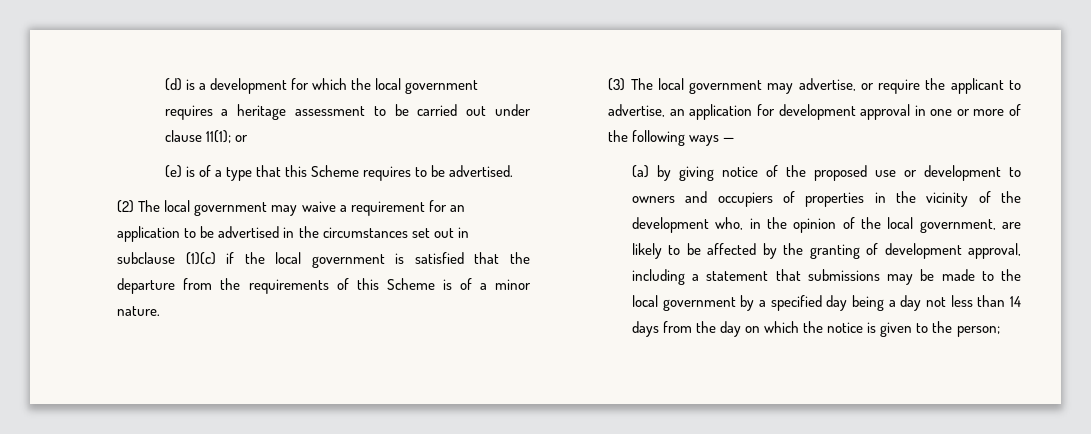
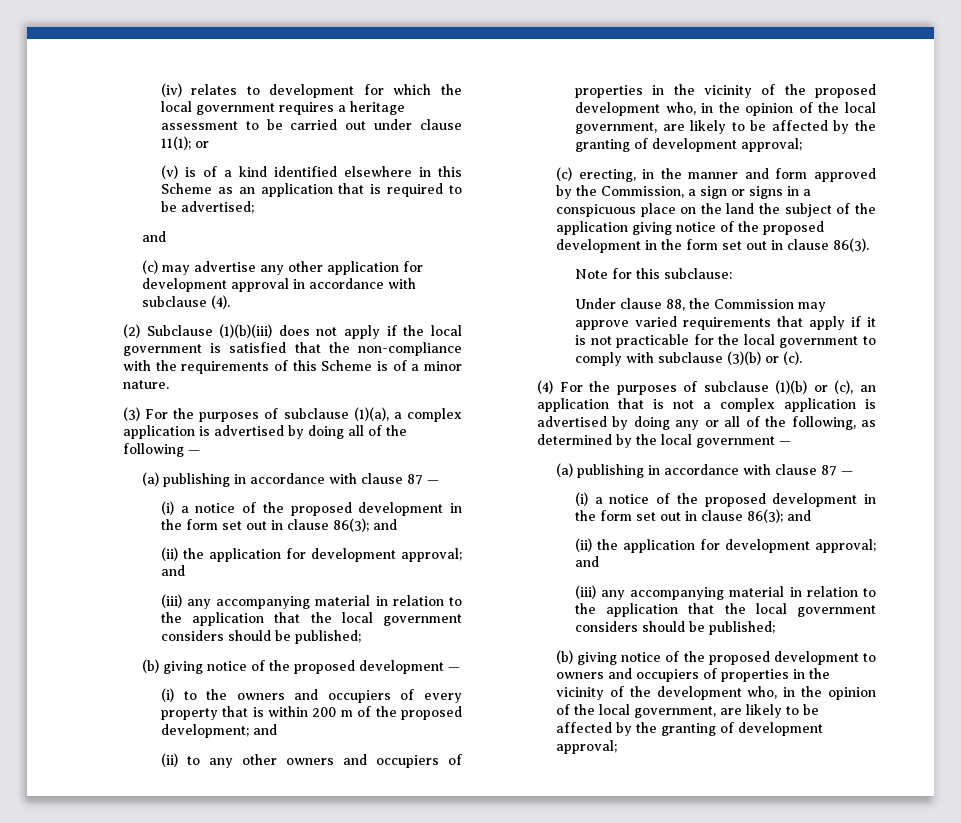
[164,78,206,91] (d) is a -> [160,83,260,97] (iv) relates to
[164,165,514,181] [117,200,465,216] [117,226,469,242] [117,252,216,265] (e) is of a type that this Scheme requires to be advertised. // (2) The local government may waive a requirement for an application to be advertised in the circumstances set out in subclause (1)(c) -> [160,165,462,179] [160,183,462,197] [160,201,254,214] [141,231,166,242] [141,260,423,275] [141,278,416,292] [141,295,230,309] [122,324,381,339] (v) is of a kind identified elsewhere in this Scheme as an application that is required to be advertised; // and // (c) may advertise any other application for development approval in accordance with subclause (4). // (2) Subclause (1)(b)(iii) does not apply
[117,278,213,294] departure from -> [358,342,462,356] [122,360,151,371] non-compliance with
[630,78,1021,94] [608,104,1021,120] [608,130,735,146] [631,165,917,181] The local government may advertise, or require the applicant to advertise, an application for development approval in one or more of the following ways — // (a) by giving notice of the proposed use or -> [145,407,462,422] [122,425,407,439] [122,443,200,457] [141,472,439,487] [160,501,462,516] [160,518,397,532] [160,547,462,562] [160,565,185,576] [160,594,463,609] [160,612,463,626] [160,630,361,644] [141,659,460,674] [160,688,462,703] [160,706,462,720] [160,724,277,738] [160,753,463,768] [574,84,876,98] [574,102,876,116] [574,120,876,134] [574,138,802,152] [555,167,876,182] [555,185,811,199] [555,203,876,217] [555,221,824,235] [555,238,869,253] [574,268,732,279] [574,298,826,312] [574,316,876,330] [574,334,876,348] [574,351,802,366] [536,380,876,395] [536,398,876,412] [536,416,876,430] [536,434,791,448] [555,463,853,478] [574,492,876,507] [574,509,811,523] [574,538,876,553] [574,556,599,567] [574,585,877,600] [574,603,876,617] [574,621,775,635] [555,650,770,665] For the purposes of subclause (1)(a), a complex application is advertised by doing all of the following — // (a) publishing in accordance with clause 87 — // (i) a notice of the proposed development in the form set out in clause 86(3); and // (ii) the application for development approval; and // (iii) any accompanying material in relation to the application that the local government considers should be published; // (b) giving notice of the proposed development — // (i) to the owners and occupiers of every property that is within 200 m of the proposed development; and // (ii) to any other owners and occupiers of properties in the vicinity of the proposed development who, in the opinion of the local government, are likely to be affected by the granting of development approval; // (c) erecting, in the manner and form approved by the Commission, a sign or signs in a conspicuous place on the land the subject of the application giving notice of the proposed development in the form set out in clause 86(3). // Note for this subclause: // Under clause 88, the Commission may approve varied requirements that apply if it is not practicable for the local government to comply with subclause (3)(b) or (c). // (4) For the purposes of subclause (1)(b) or (c), an application that is not a complex application is advertised by doing any or all of the following, as determined by the local government — // (a) publishing in accordance with clause 87 — // (i) a notice of the proposed development in the form set out in clause 86(3); and // (ii) the application for development approval; and // (iii) any accompanying material in relation to the application that the local government considers should be published; // (b) giving notice of the proposed
[968,243,1021,259] [631,269,1021,285] [631,295,1022,311] [631,321,1000,337] approval, including a statement that submissions may be made to the local government by a specified day being a day not less than 14 days from the day on which the notice is given to the person; -> [555,740,617,754] approval;

